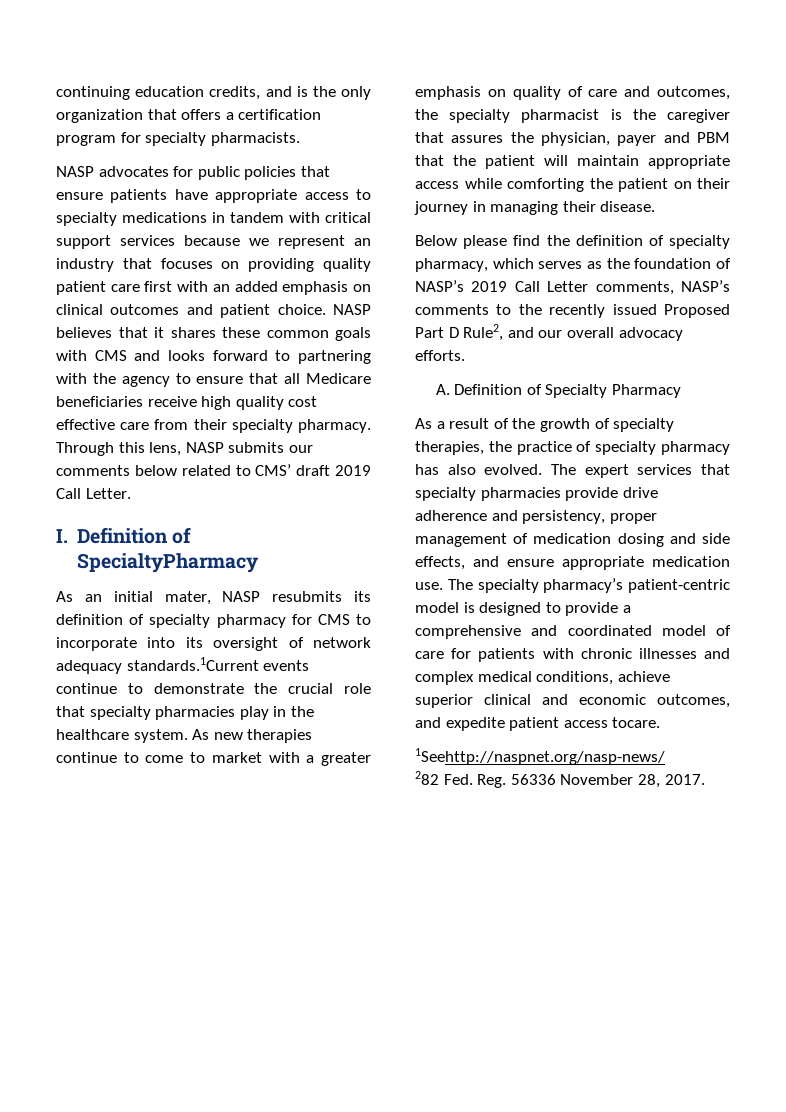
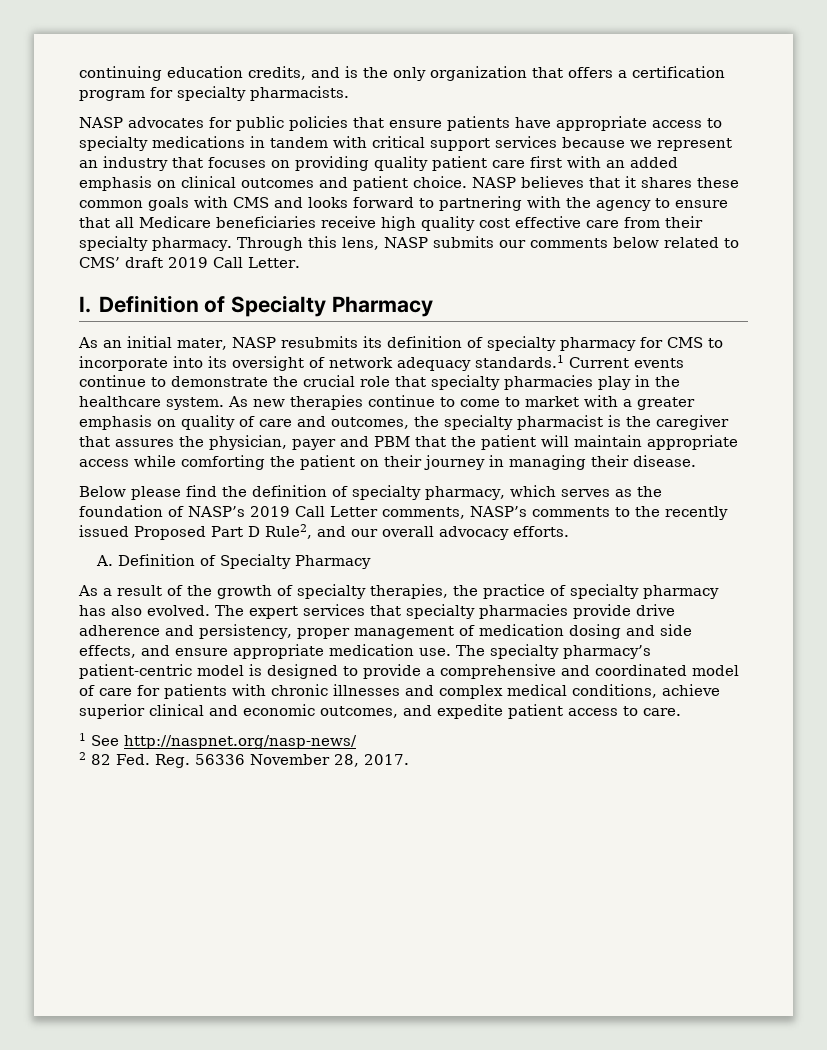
[76,553,259,573] SpecialtyPharmacy -> [231,295,433,317] Specialty Pharmacy
[126,657,259,671] standards.1Current -> [475,355,629,368] standards.1 Current
[612,717,661,728] [415,748,665,765] [415,771,439,785] tocare. // 1Seehttp://naspnet.org/nasp-news/ // 282 -> [623,706,681,716] [79,733,357,749] [79,752,111,765] to care. // 1 See http://naspnet.org/nasp-news/ // 2 82

